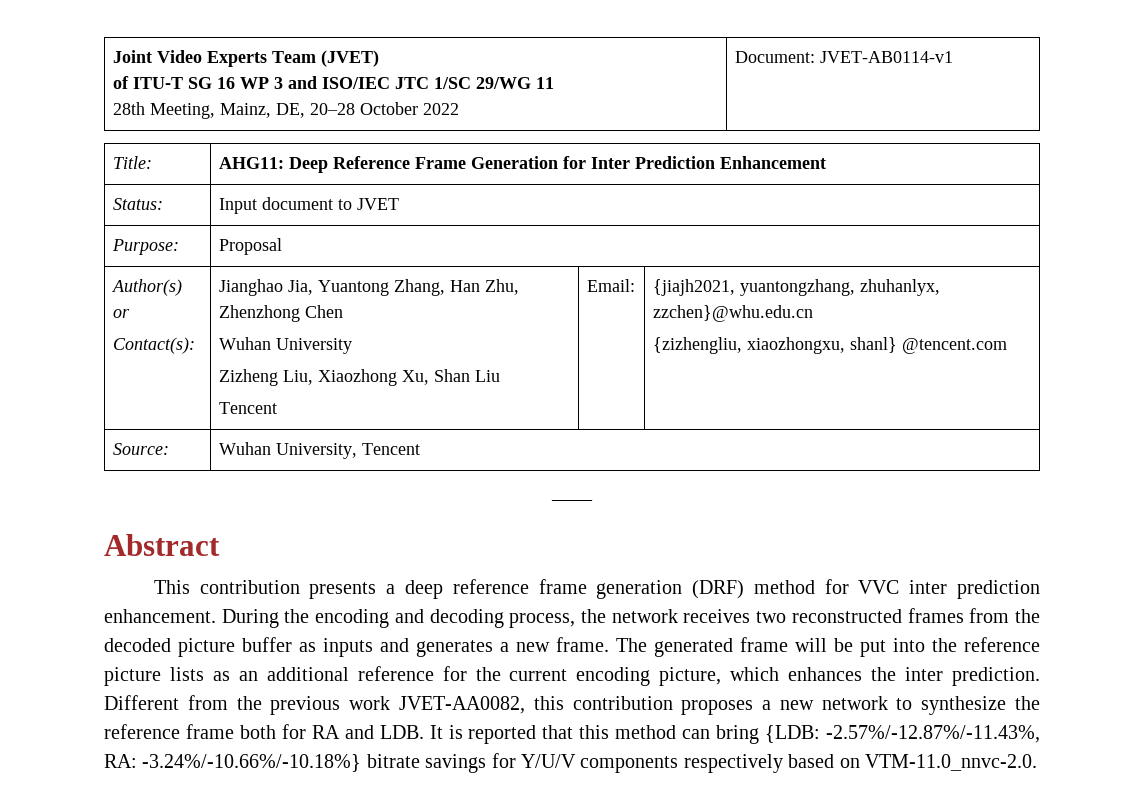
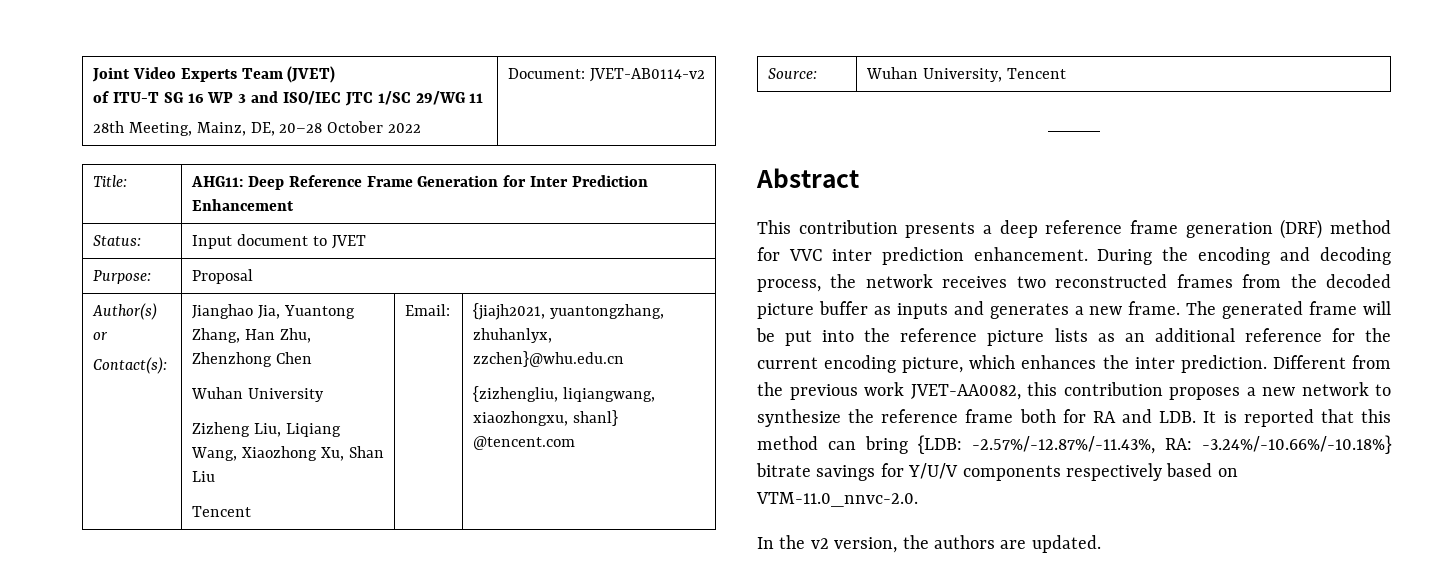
[819,51,953,63] JVET-AB0114-v1 -> [589,68,705,82] JVET-AB0114-v2
(313, 377) none -> [285,423,341,437] [190,447,237,461] Liqiang Wang,
(742, 345) none -> [562,387,655,402] liqiangwang,
(1037, 762) none -> [757,535,1101,553] // In the v2 version, the authors are updated.

